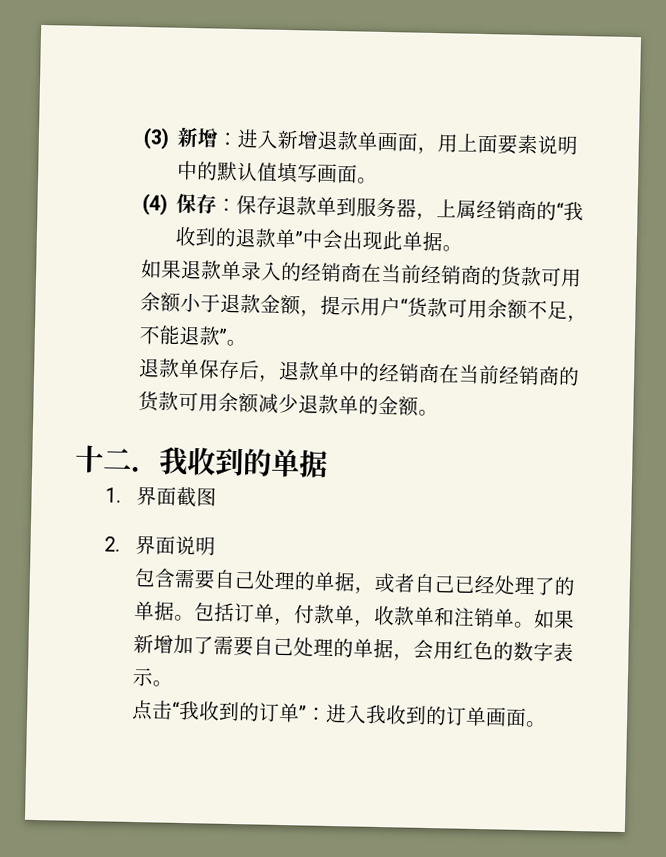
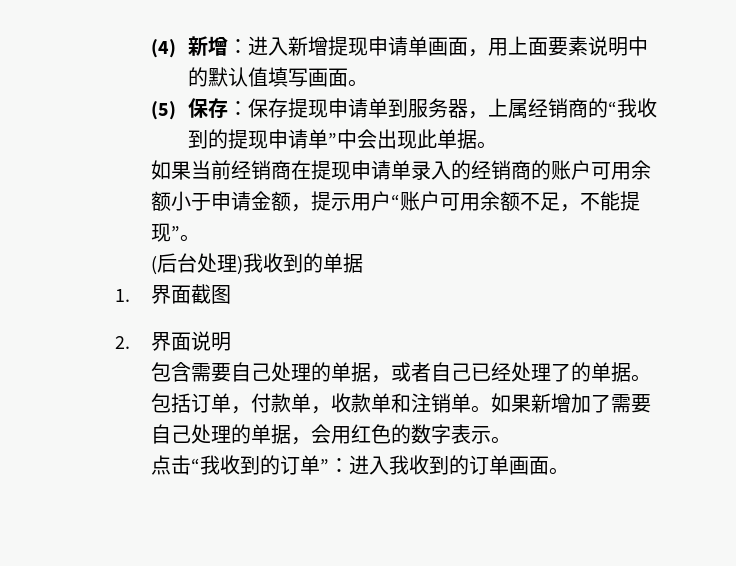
[142,127,170,150] (3) -> [151,39,177,58] (4)
[317,130,360,151] 退款 -> [328,36,409,56] 提现申请
[141,193,168,216] (4) -> [151,101,177,120] (5)
[276,195,318,216] 退款 -> [288,98,369,118] 提现申请
[235,227,278,248] 退款 -> [228,129,309,149] 提现申请
[180,259,542,287] 退款单录入的经销商在当前经销商的货款 -> [191,160,592,180] 当前经销商在提现申请单录入的经销商的账户
[219,293,261,314] 退款 -> [211,191,252,211] 申请
[406,297,448,318] 货款 -> [400,191,441,211] 账户
[178,325,221,346] 退款 -> [620,191,641,211] [151,223,172,242] 提现
[138,358,580,387] [137,391,439,417] [75,444,160,474] 退款单保存后，退款单中的经销商在当前经销商的货款可用余额减少退款单的金额。 // 十二． -> [151,253,244,275] (后台处理)

